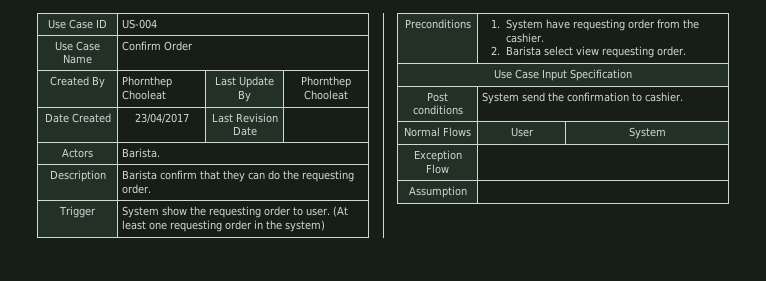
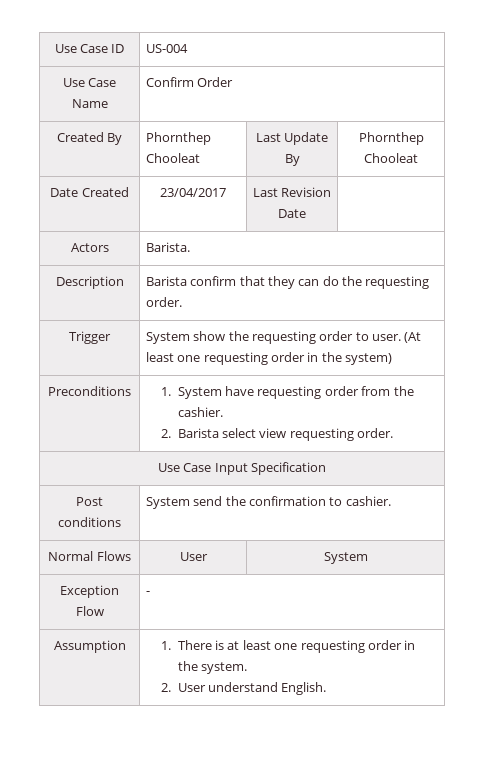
(449, 169) none -> [145,591,150,595] -
(467, 192) none -> [161,640,416,653] [177,661,247,674] [161,682,327,695] 1. There is at least one requesting order in the system. // 2. User understand English.

